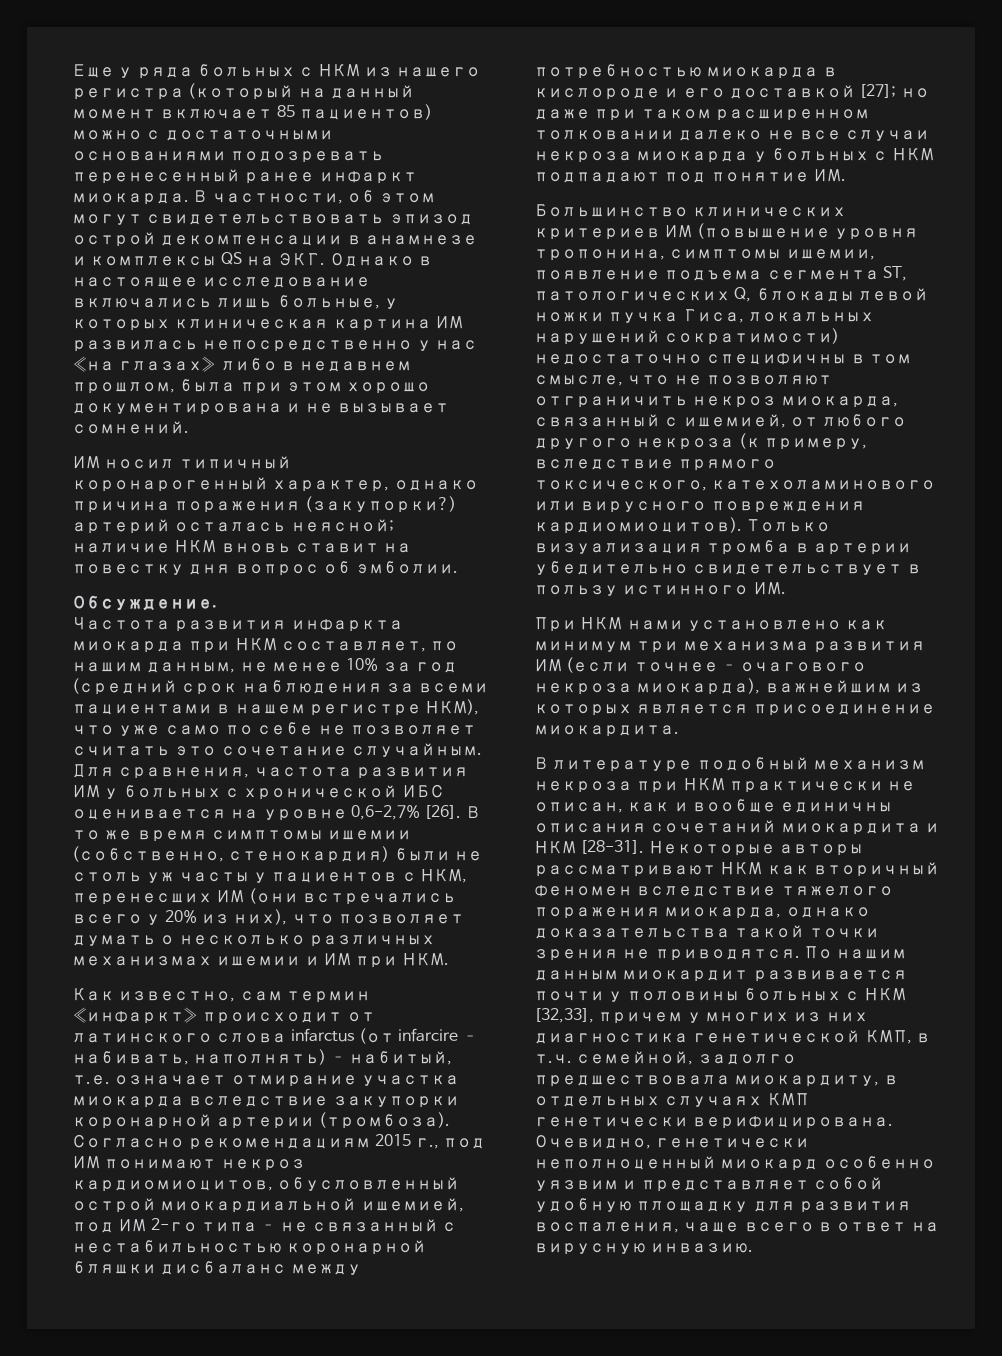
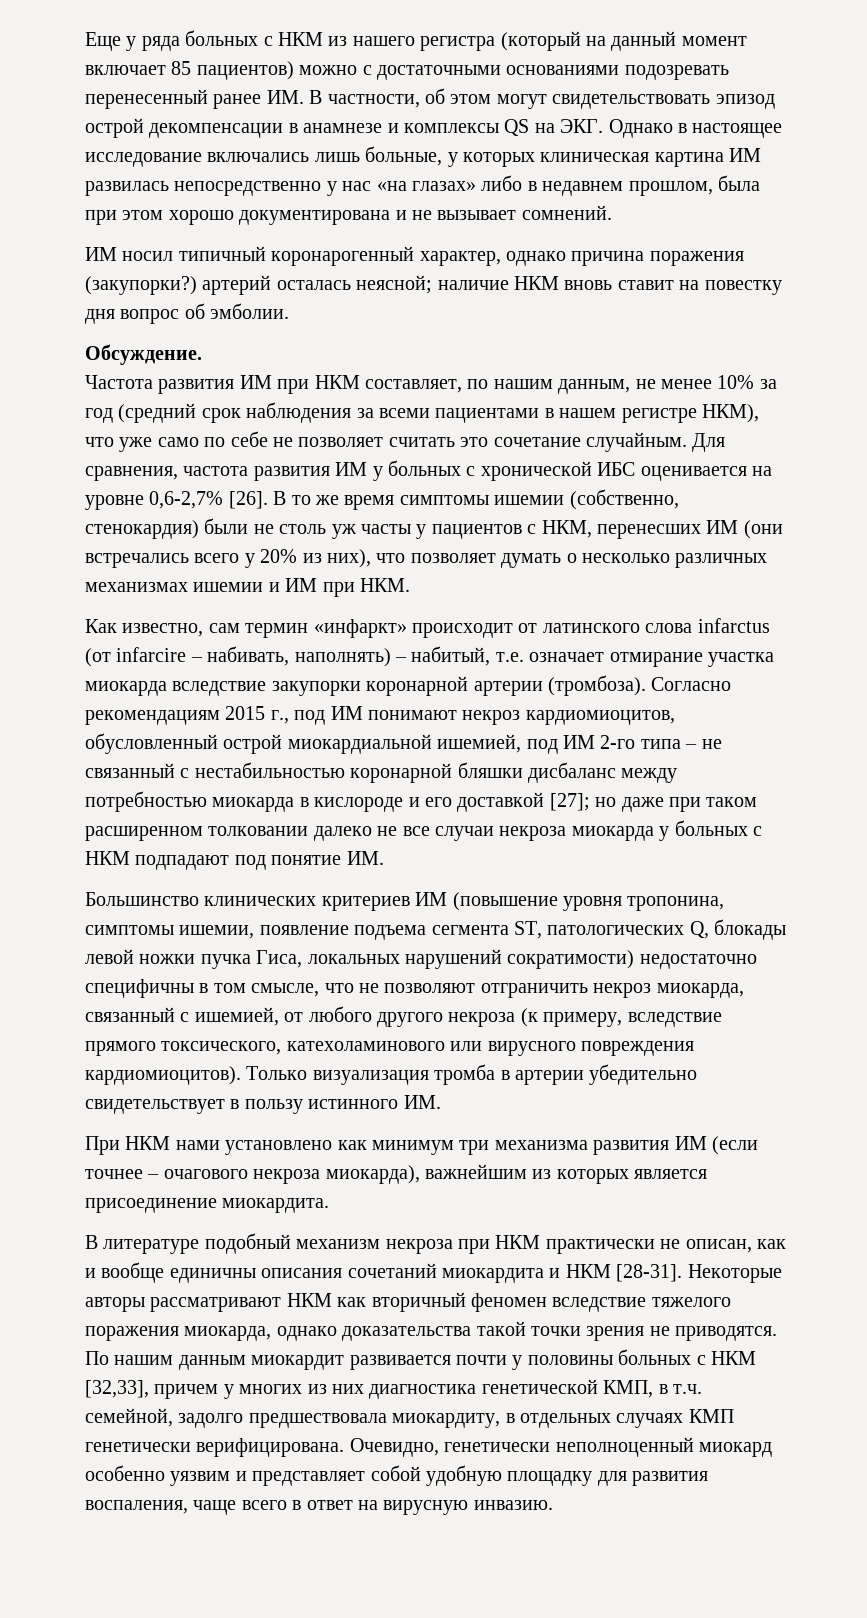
[318,171,417,184] [72,193,189,205] инфаркт миокарда. -> [266,90,304,104] ИМ.
[290,619,403,632] [72,641,184,653] инфаркта миокарда -> [239,375,272,389] ИМ

